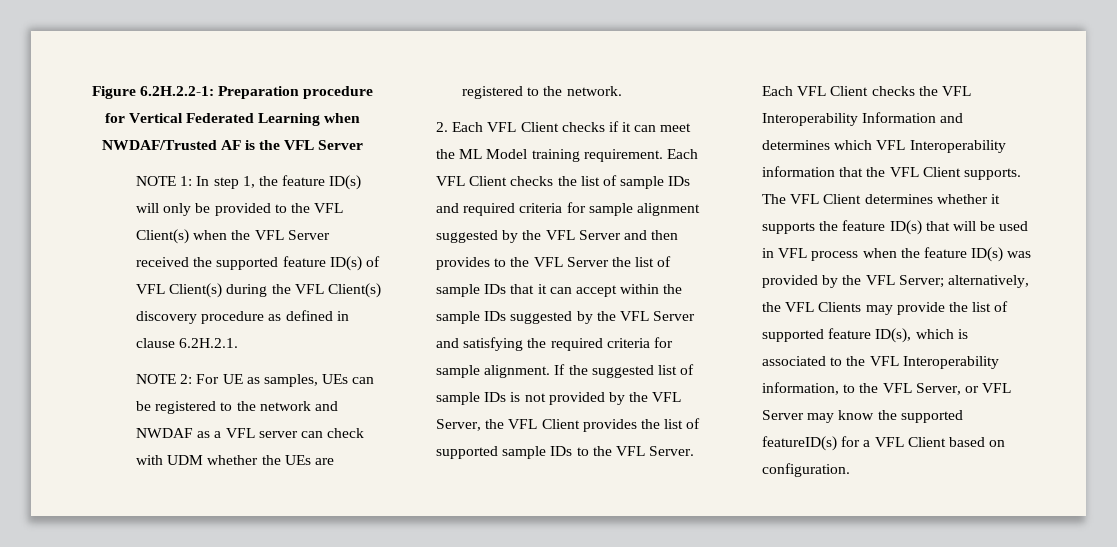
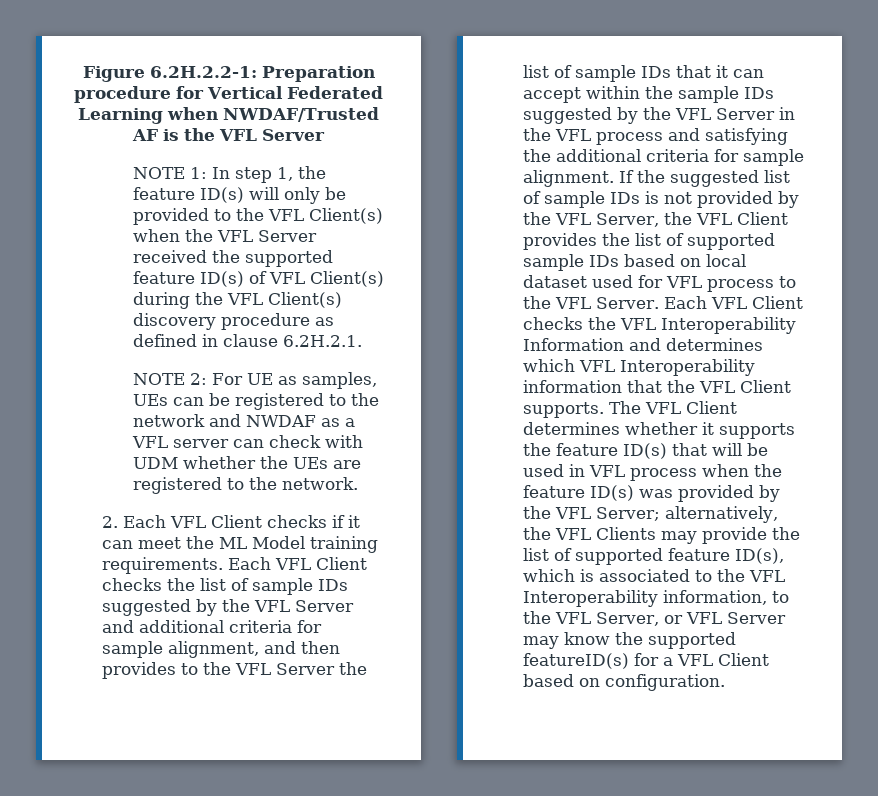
[583,149,663,162] requirement. -> [102,557,224,574] requirements.
[436,202,700,216] [436,230,647,243] and required criteria for sample alignment suggested by the VFL Server and -> [102,599,355,616] [102,620,323,633] [102,641,297,658] suggested by the VFL Server and additional criteria for sample alignment, and
(696, 316) none -> [779,107,796,120] [523,128,664,145] in the VFL process
[550,338,603,351] required -> [556,149,642,162] additional
(573, 451) none -> [624,254,747,267] [523,275,775,292] based on local dataset used for VFL process

